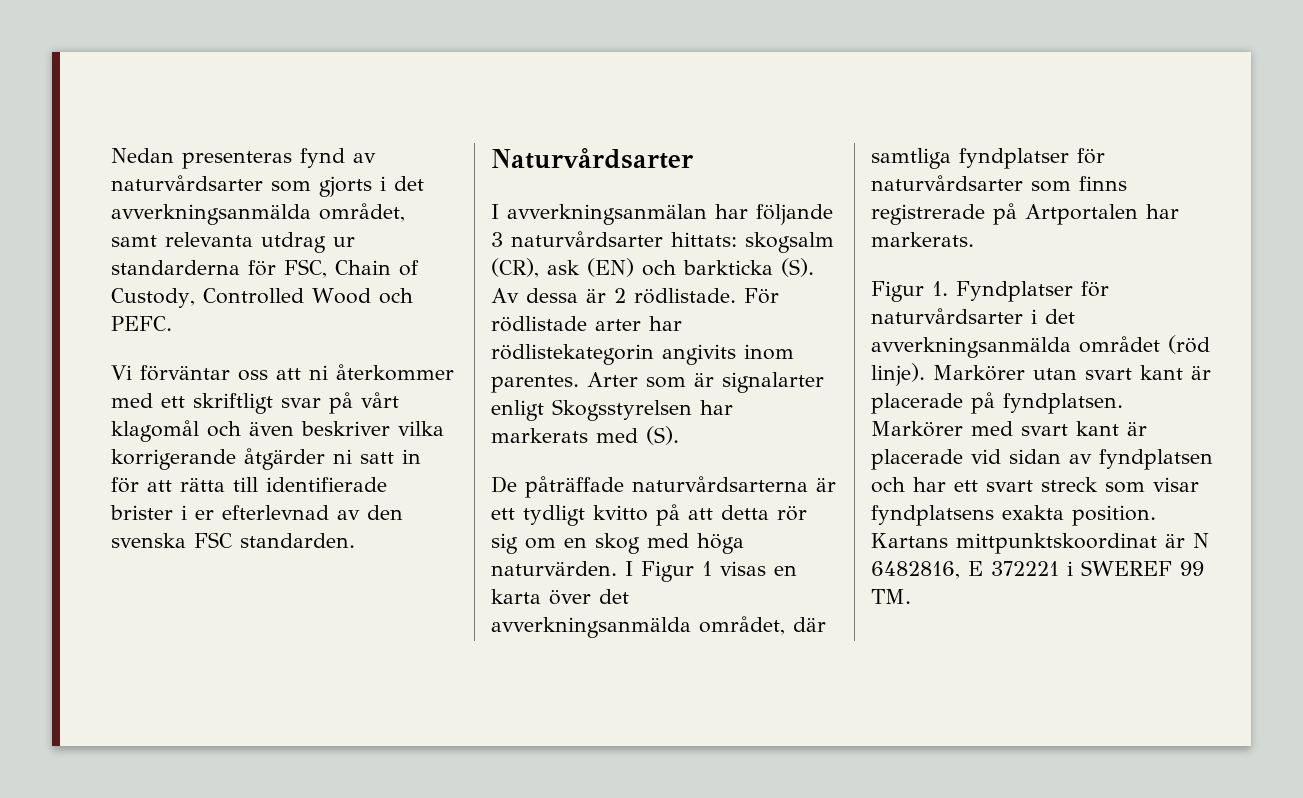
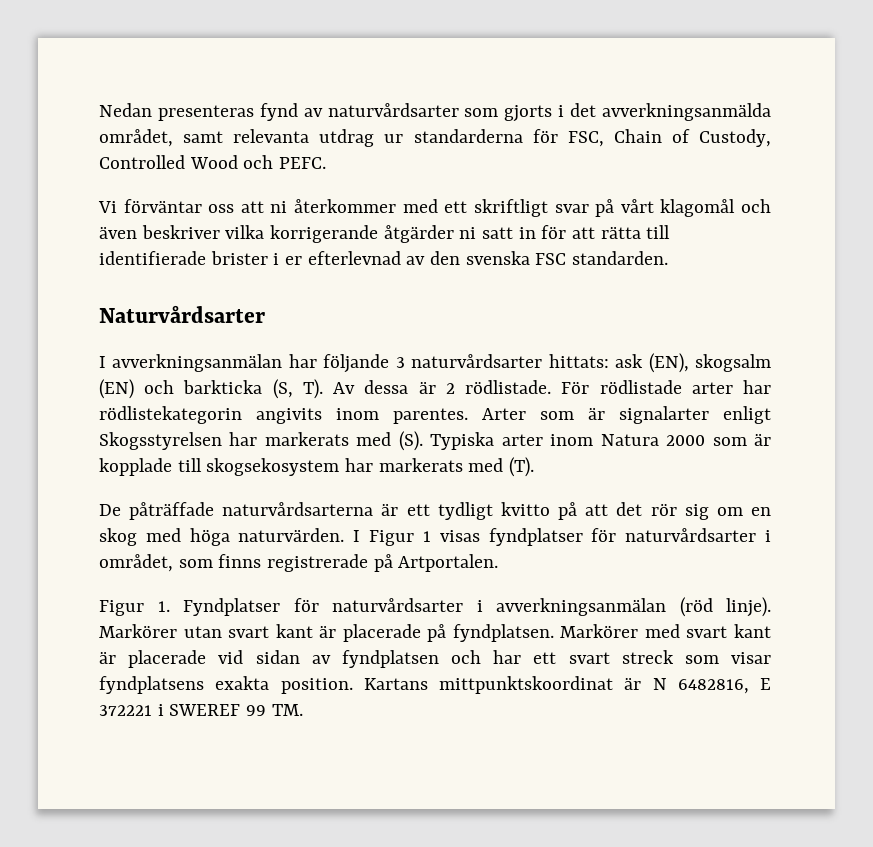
[745,232,834,253] [491,258,580,278] skogsalm (CR), ask -> [615,353,772,373] ask (EN), skogsalm
[781,258,814,277] (S). -> [272,379,323,399] (S, T).
(679, 435) none -> [430,432,771,450] [99,457,535,477] Typiska arter inom Natura 2000 som är kopplade till skogsekosystem har markerats med (T).
[721,505,769,520] detta -> [616,502,643,516] det
[774,565,797,576] [491,589,629,605] [491,616,826,638] [871,148,951,169] en karta över det avverkningsanmälda området, där samtliga -> (480, 536) none
(1023, 183) none -> [765,530,771,542] [99,554,173,572] i området,
[1025,204,1179,225] [871,232,974,247] Artportalen har markerats. -> [398,554,499,572] Artportalen.
[1045,309,1075,324] [871,336,1160,358] det avverkningsanmälda området -> [496,598,666,616] avverkningsanmälan

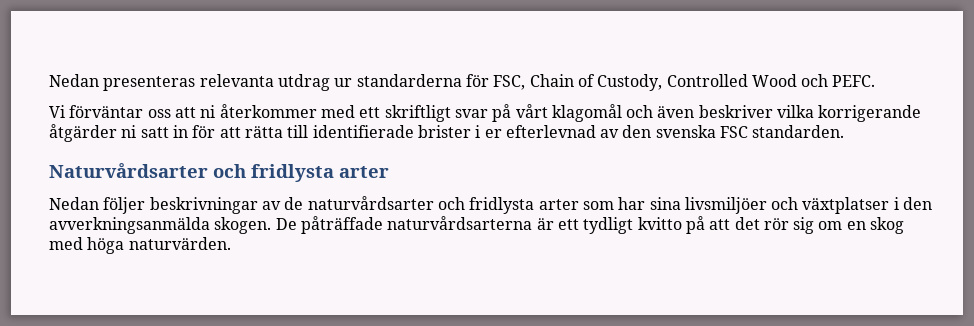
[259,103,772,122] [99,129,224,147] fynd av naturvårdsarter som gjorts i det avverkningsanmälda området, samt -> (196, 83) none
[99,353,772,373] [99,379,771,399] [99,406,771,424] [99,431,771,451] [99,457,535,477] // I avverkningsanmälan har följande 3 naturvårdsarter hittats: ask (EN), skogsalm (EN) och barkticka (S, T). Av dessa är 2 rödlistade. För rödlistade arter har rödlistekategorin angivits inom parentes. Arter som är signalarter enligt Skogsstyrelsen har markerats med (S). Typiska arter inom Natura 2000 som är kopplade till skogsekosystem har markerats med (T). // -> [213,164,389,182] [49,196,933,214] [49,217,272,234] och fridlysta arter // Nedan följer beskrivningar av de naturvårdsarter och fridlysta arter som har sina livsmiljöer och växtplatser i den avverkningsanmälda skogen.
[353,528,771,546] [99,554,499,572] [99,597,771,617] [99,624,771,642] [99,650,771,668] [99,676,771,694] [99,704,303,716] I Figur 1 visas fyndplatser för naturvårdsarter i området, som finns registrerade på Artportalen. // Figur 1. Fyndplatser för naturvårdsarter i avverkningsanmälan (röd linje). Markörer utan svart kant är placerade på fyndplatsen. Markörer med svart kant är placerade vid sidan av fyndplatsen och har ett svart streck som visar fyndplatsens exakta position. Kartans mittpunktskoordinat är N 6482816, E 372221 i SWEREF 99 TM. -> (231, 243) none

